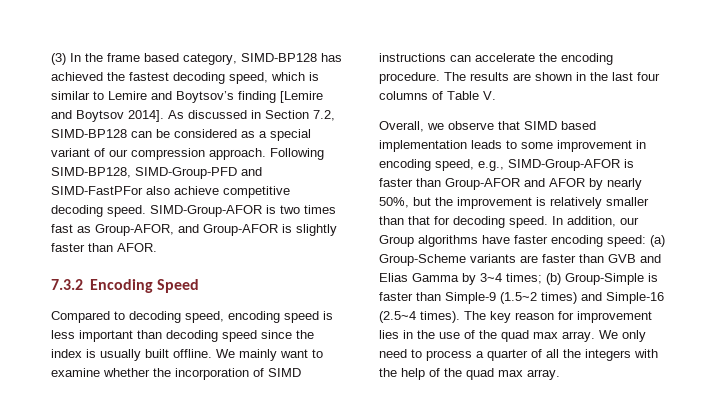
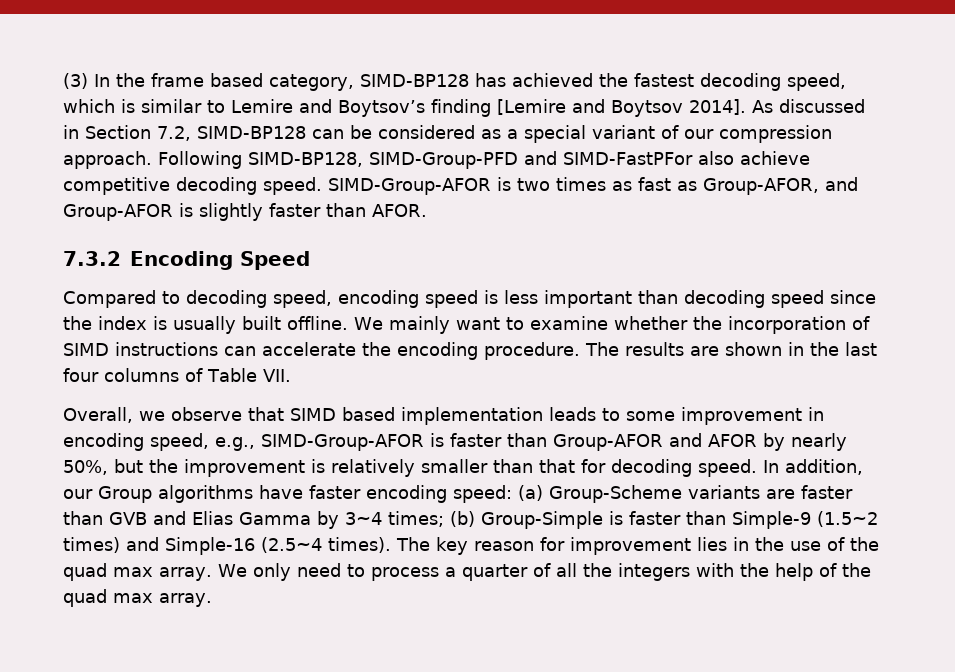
(336, 209) none -> [612,181,632,191] as
[483,91,496,100] V. -> [262,369,291,382] VII.

